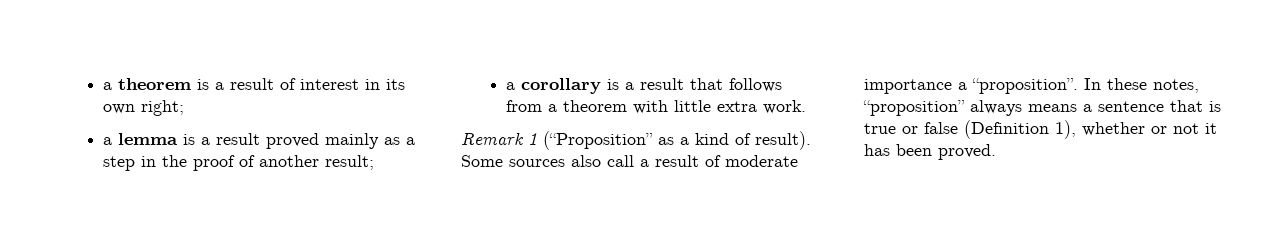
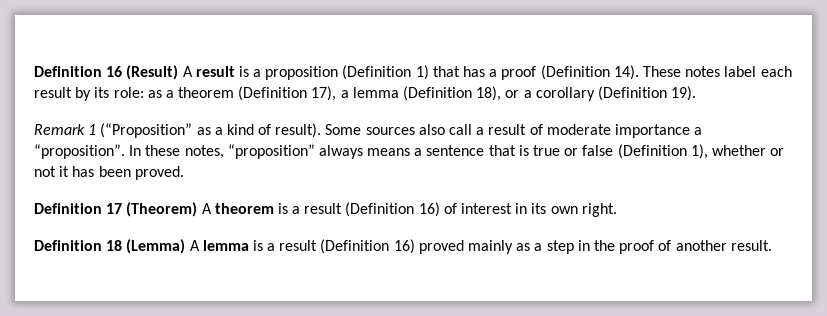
[103,78,406,90] [103,100,185,116] [103,133,416,149] [103,155,375,171] [506,78,783,94] [506,100,807,114] a theorem is a result of interest in its own right; // a lemma is a result proved mainly as a step in the proof of another result; // a corollary is a result that follows from a theorem with little extra work. -> [34,65,792,80] [34,86,697,101] Definition 16 (Result) A result is a proposition (Definition 1) that has a proof (Definition 14). These notes label each result by its role: as a theorem (Definition 17), a lemma (Definition 18), or a corollary (Definition 19).
(996, 152) none -> [34,202,617,217] [34,239,772,254] // Definition 17 (Theorem) A theorem is a result (Definition 16) of interest in its own right. // Definition 18 (Lemma) A lemma is a result (Definition 16) proved mainly as a step in the proof of another result.

